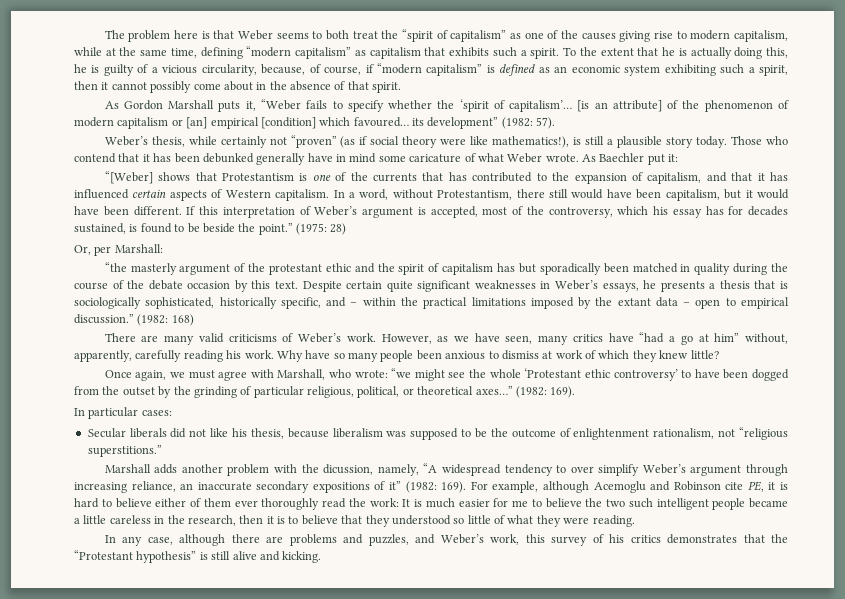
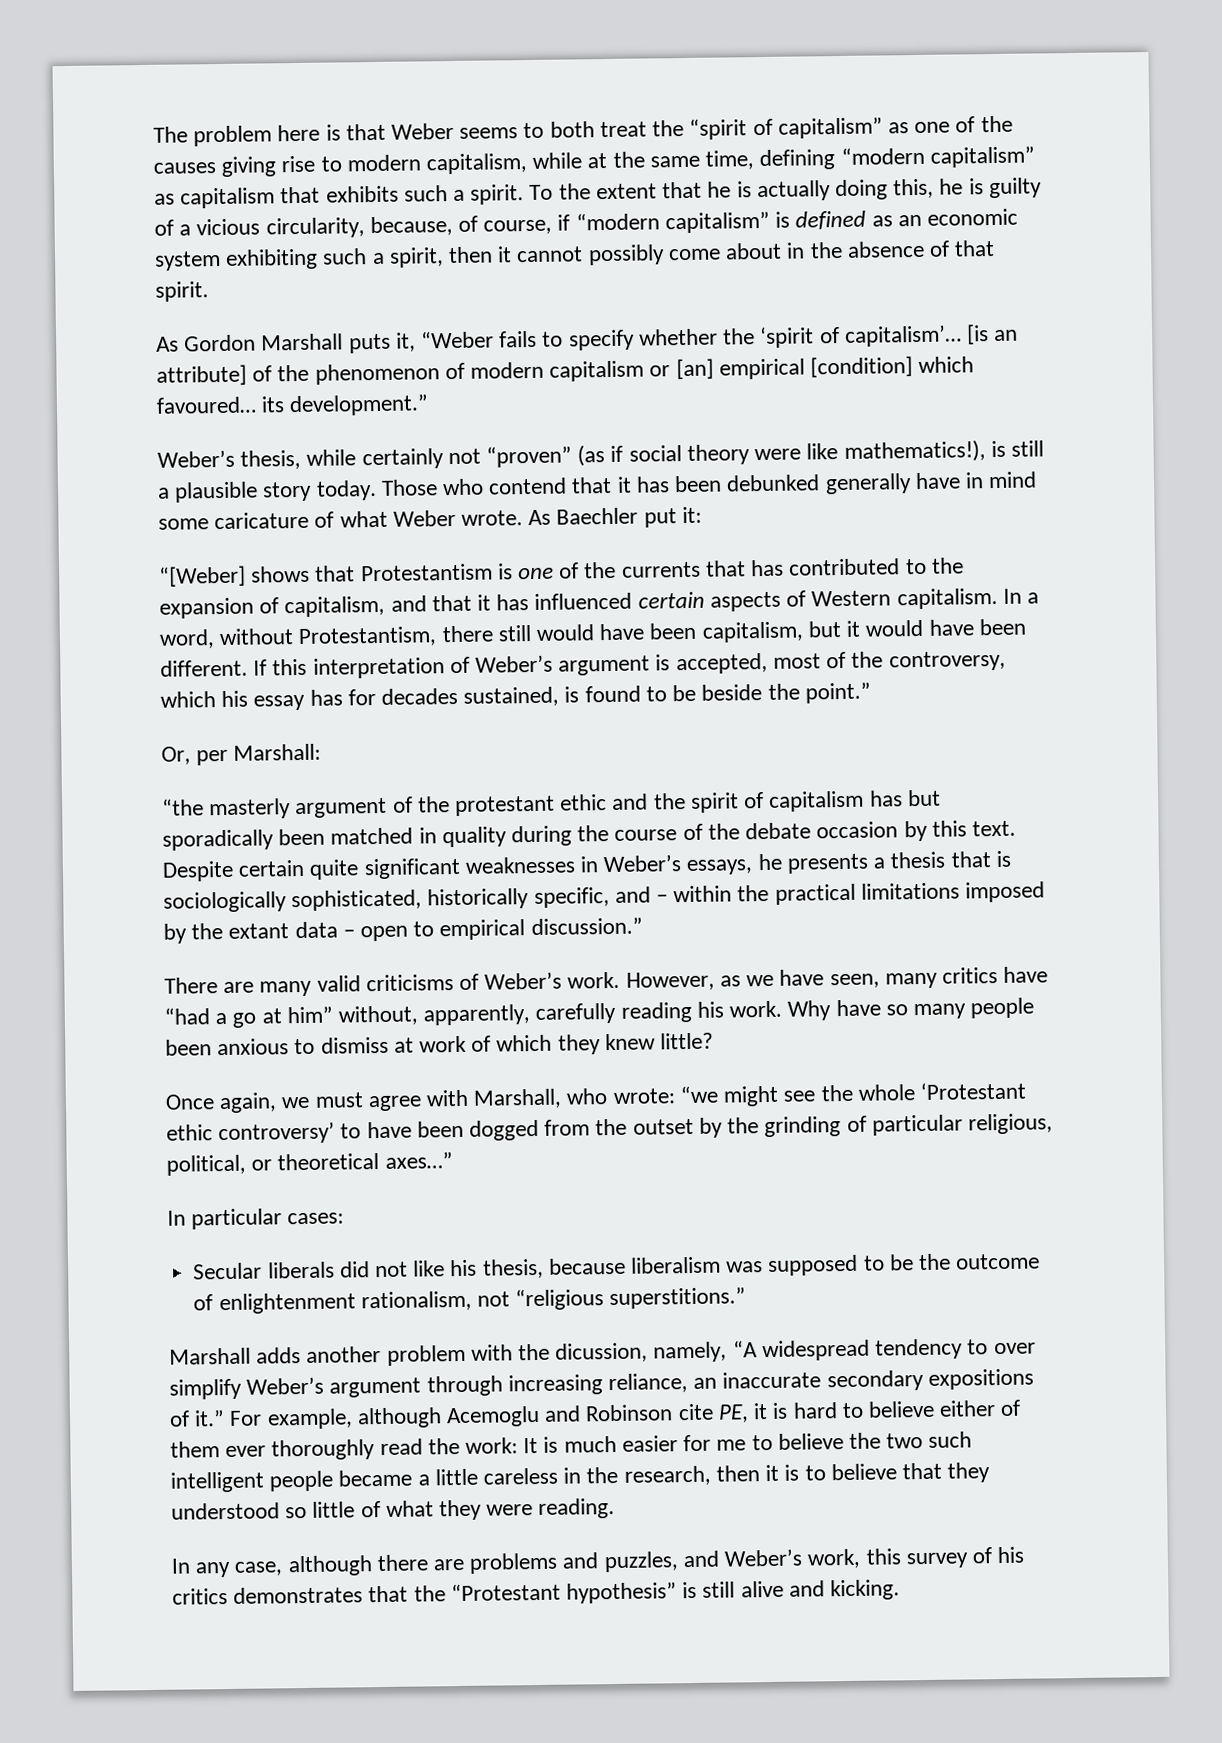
[427,117,556,129] development” (1982: 57). -> [289,394,430,417] development.”
[296,223,347,235] (1975: 28) -> (871, 693) none
[137,314,194,326] (1982: 168) -> (643, 926) none
[515,386,576,398] (1982: 169). -> (453, 1160) none
[389,481,467,493] it” (1982: 169). -> [194,1410,226,1427] it.”

